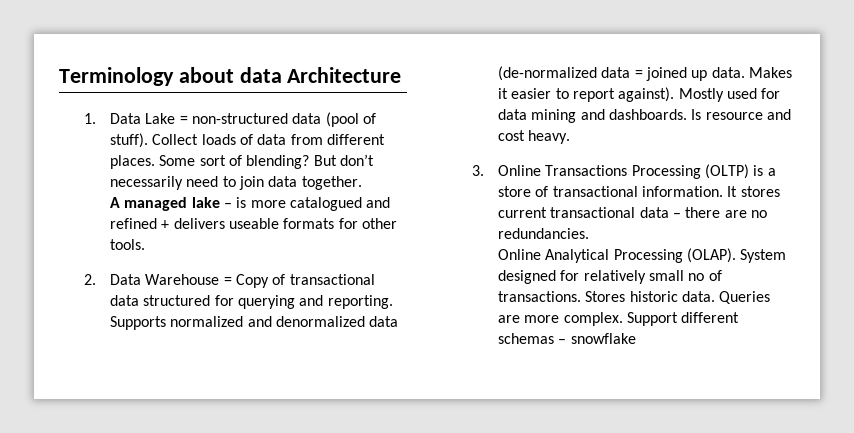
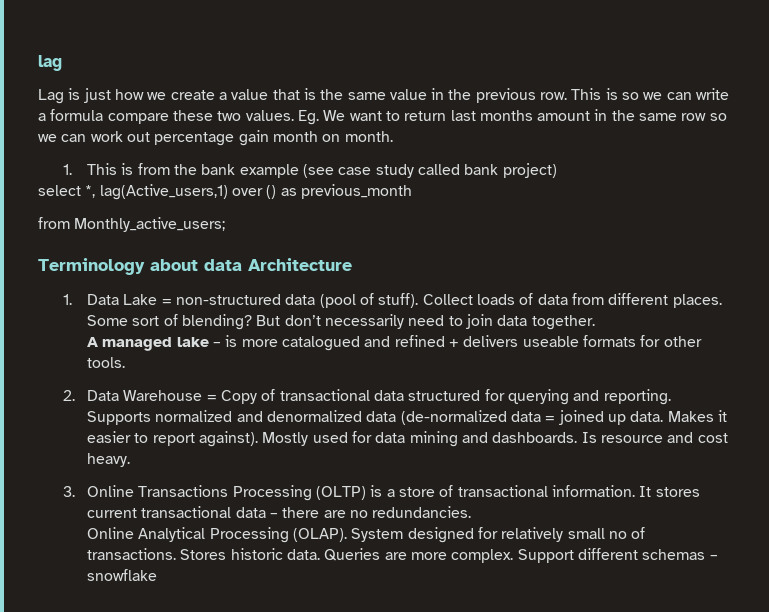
(59, 76) none -> [38,55,62,71] [38,88,730,104] [38,109,727,125] [38,130,393,146] [62,163,557,178] [38,184,412,200] [38,217,226,232] lag // Lag is just how we create a value that is the same value in the previous row. This is so we can write a formula compare these two values. Eg. We want to return last months amount in the same row so we can work out percentage gain month on month. // 1. This is from the bank example (see case study called bank project) // select *, lag(Active_users,1) over () as previous_month // from Monthly_active_users; //

